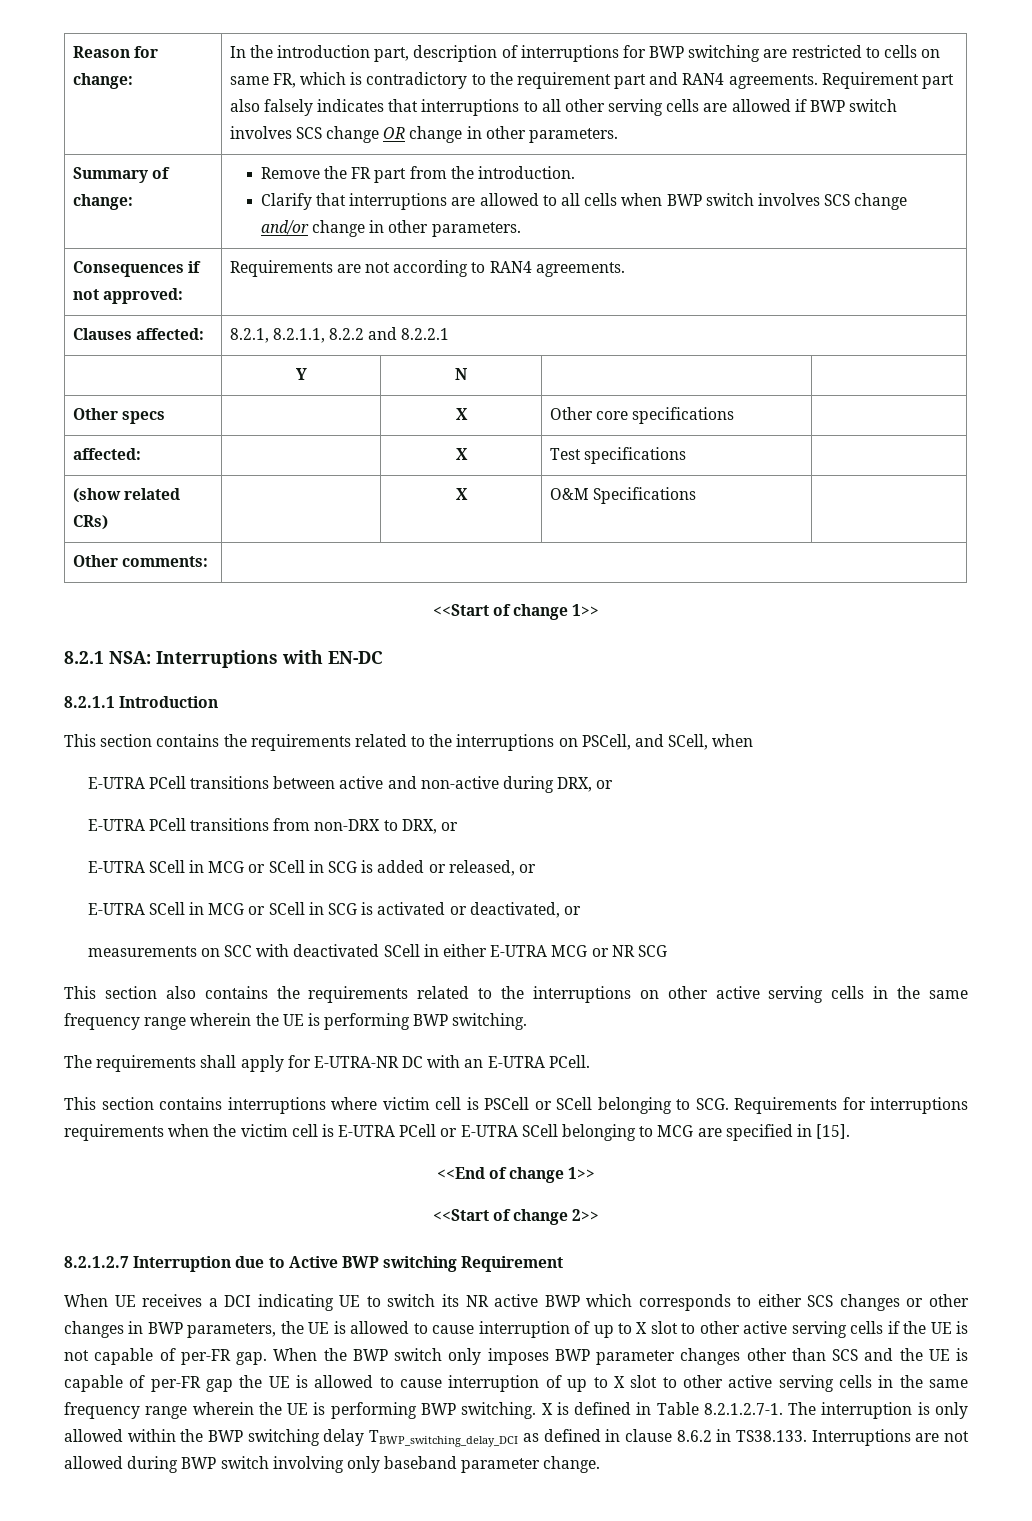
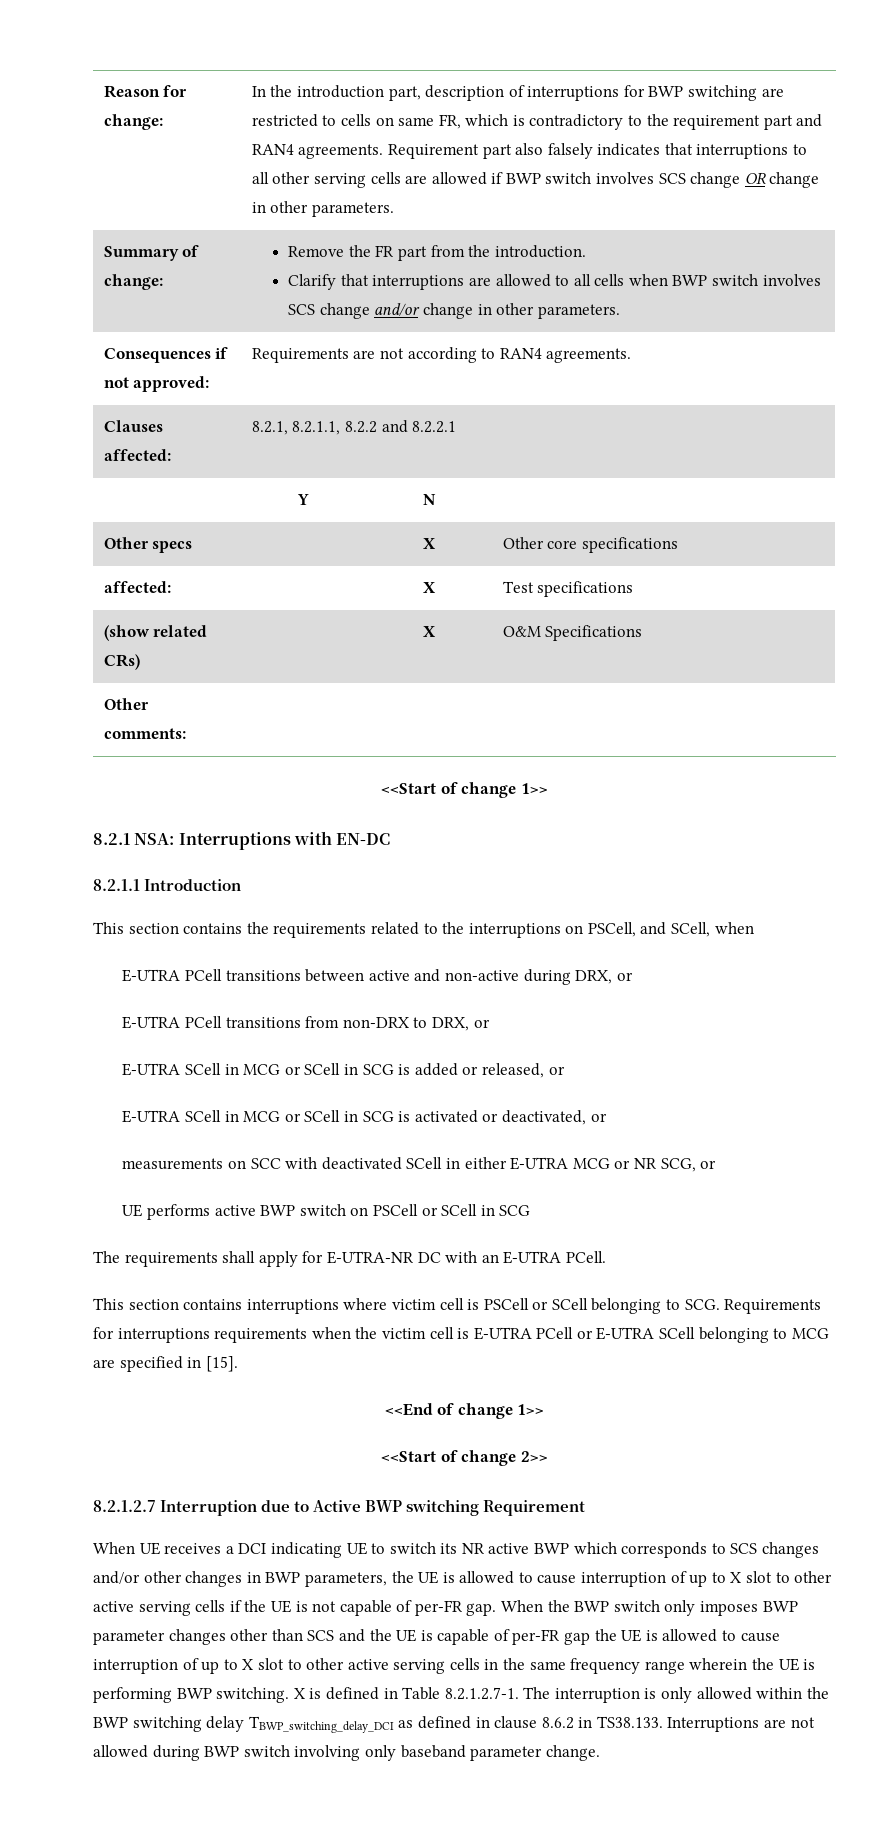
[637,945,667,957] [64,986,968,1003] [64,1013,528,1030] SCG // This section also contains the requirements related to the interruptions on other active serving cells in the same frequency range wherein the UE is performing BWP switching. -> [660,1158,717,1172] [122,1204,531,1220] SCG, or // UE performs active BWP switch on PSCell or SCell in SCG
[757,1294,802,1307] either -> (726, 1548) none
[906,1298,924,1307] or -> [93,1571,140,1584] and/or

